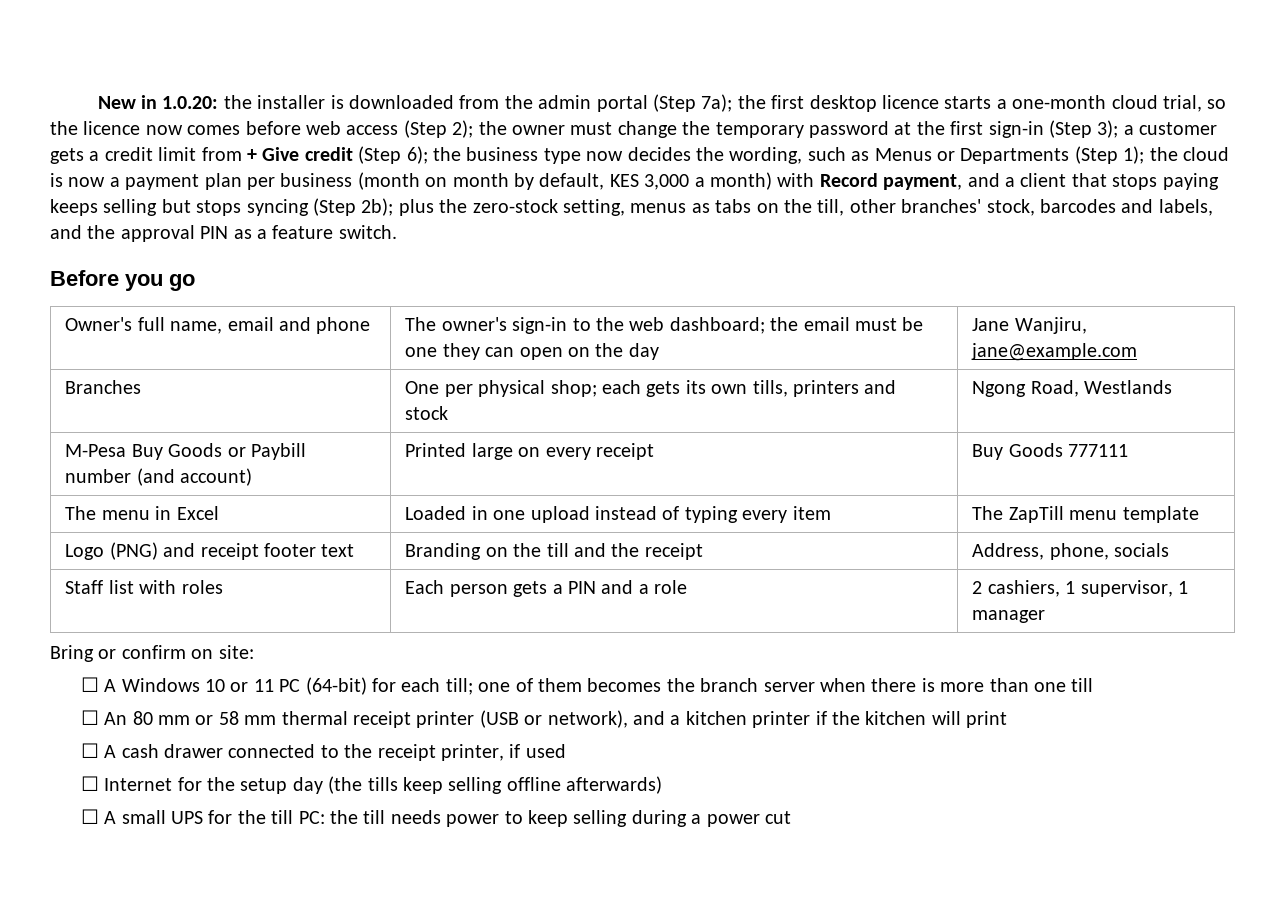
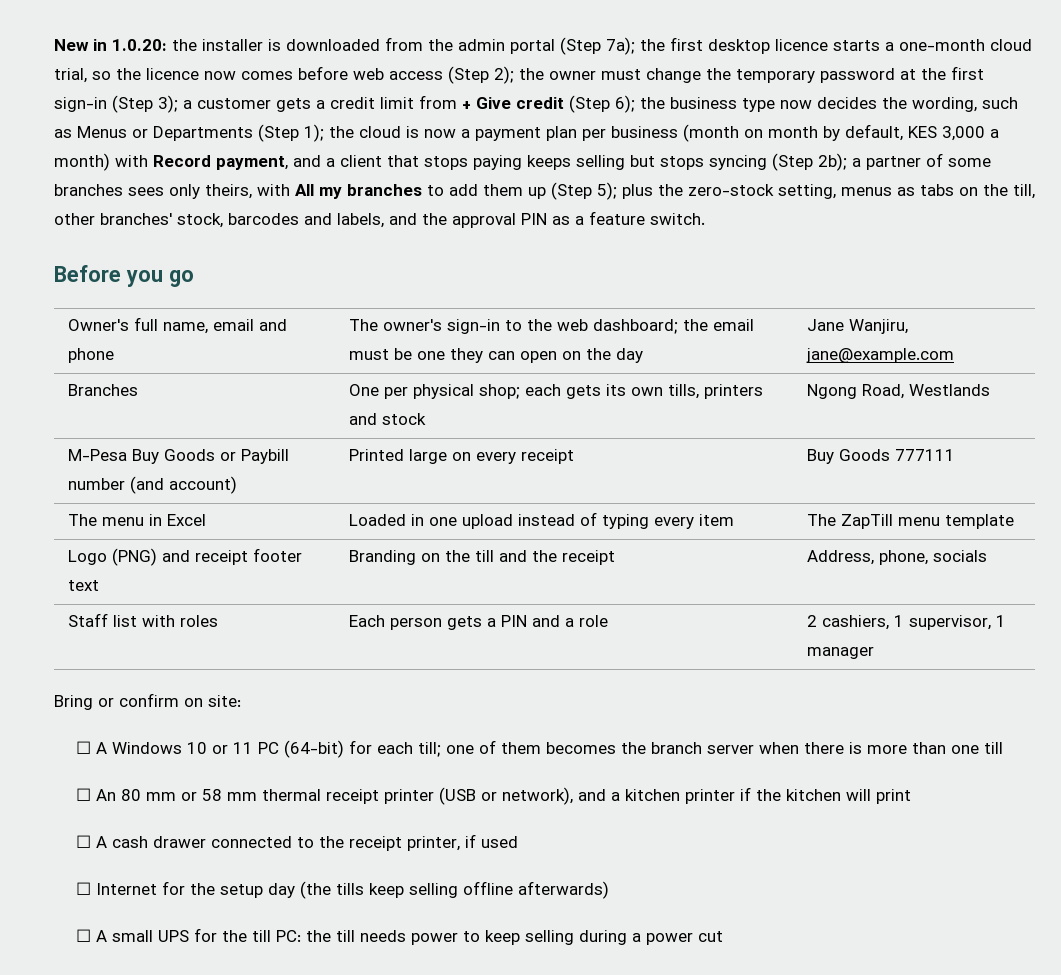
(394, 207) none -> [852,153,991,170] [54,182,617,200] a partner of some branches sees only theirs, with All my branches to add them up (Step 5);

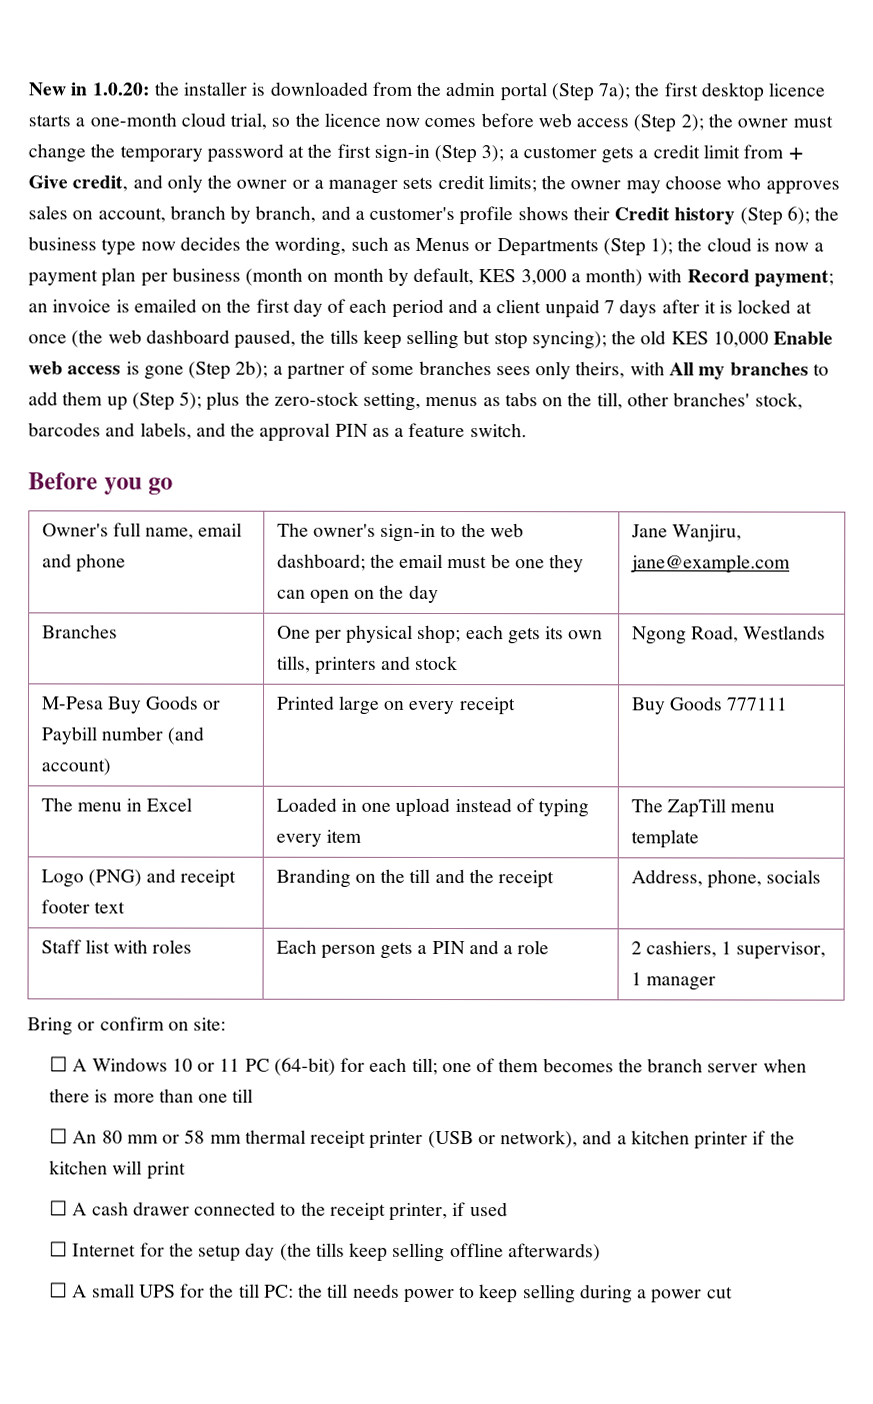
[516,97,564,109] credit -> [72,174,840,195] [28,205,736,226] credit, and only the owner or a manager sets credit limits; the owner may choose who approves sales on account, branch by branch, and a customer's profile shows their Credit history
[216,155,767,170] payment, and a client that stops paying keeps selling but stops syncing -> [753,269,834,287] [28,298,812,319] [28,329,834,350] [28,361,184,380] payment; an invoice is emailed on the first day of each period and a client unpaid 7 days after it is locked at once (the web dashboard paused, the tills keep selling but stop syncing); the old KES 10,000 Enable web access is gone

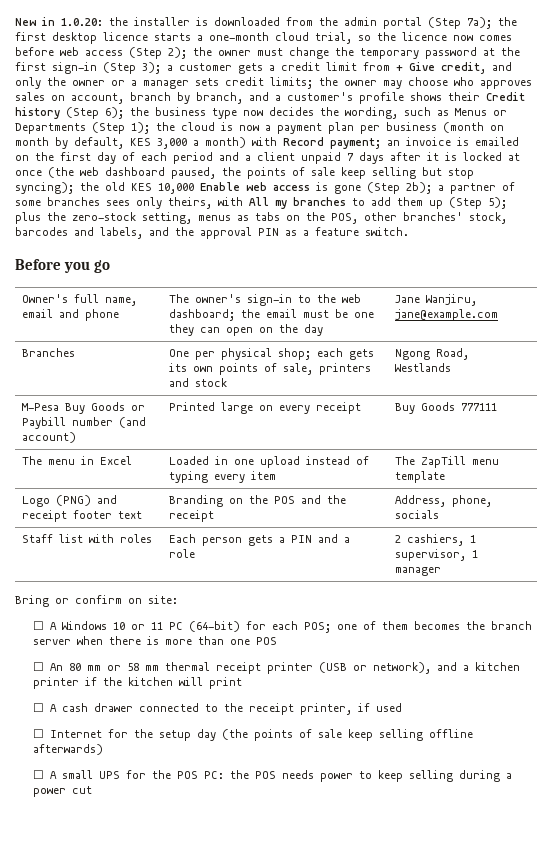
[329,329,359,344] tills -> [247,167,335,179] points of sale
[596,392,623,410] till, -> [331,213,358,224] POS,
[276,655,311,673] tills, -> [219,363,314,375] points of sale,
[409,868,431,883] till -> [274,496,296,504] POS
[411,1057,438,1076] till; -> [303,622,331,633] POS;
[232,1088,254,1103] till -> [255,637,277,645] POS
[315,1242,345,1257] tills -> [253,729,342,741] points of sale
[238,1283,260,1298] till -> [176,771,198,779] POS
[327,1283,349,1298] till -> [254,771,276,779] POS

